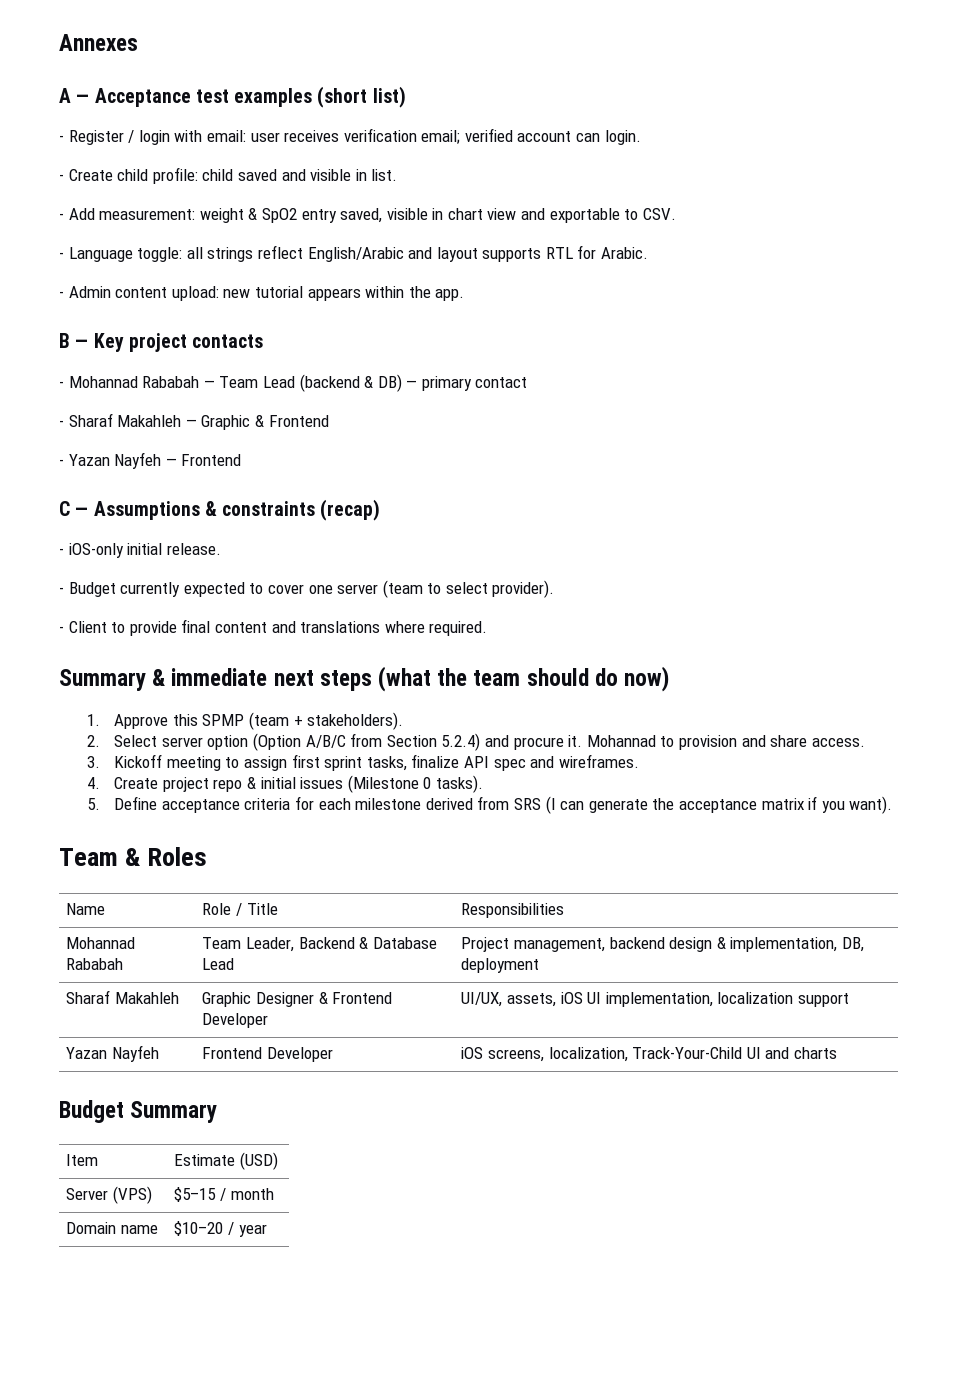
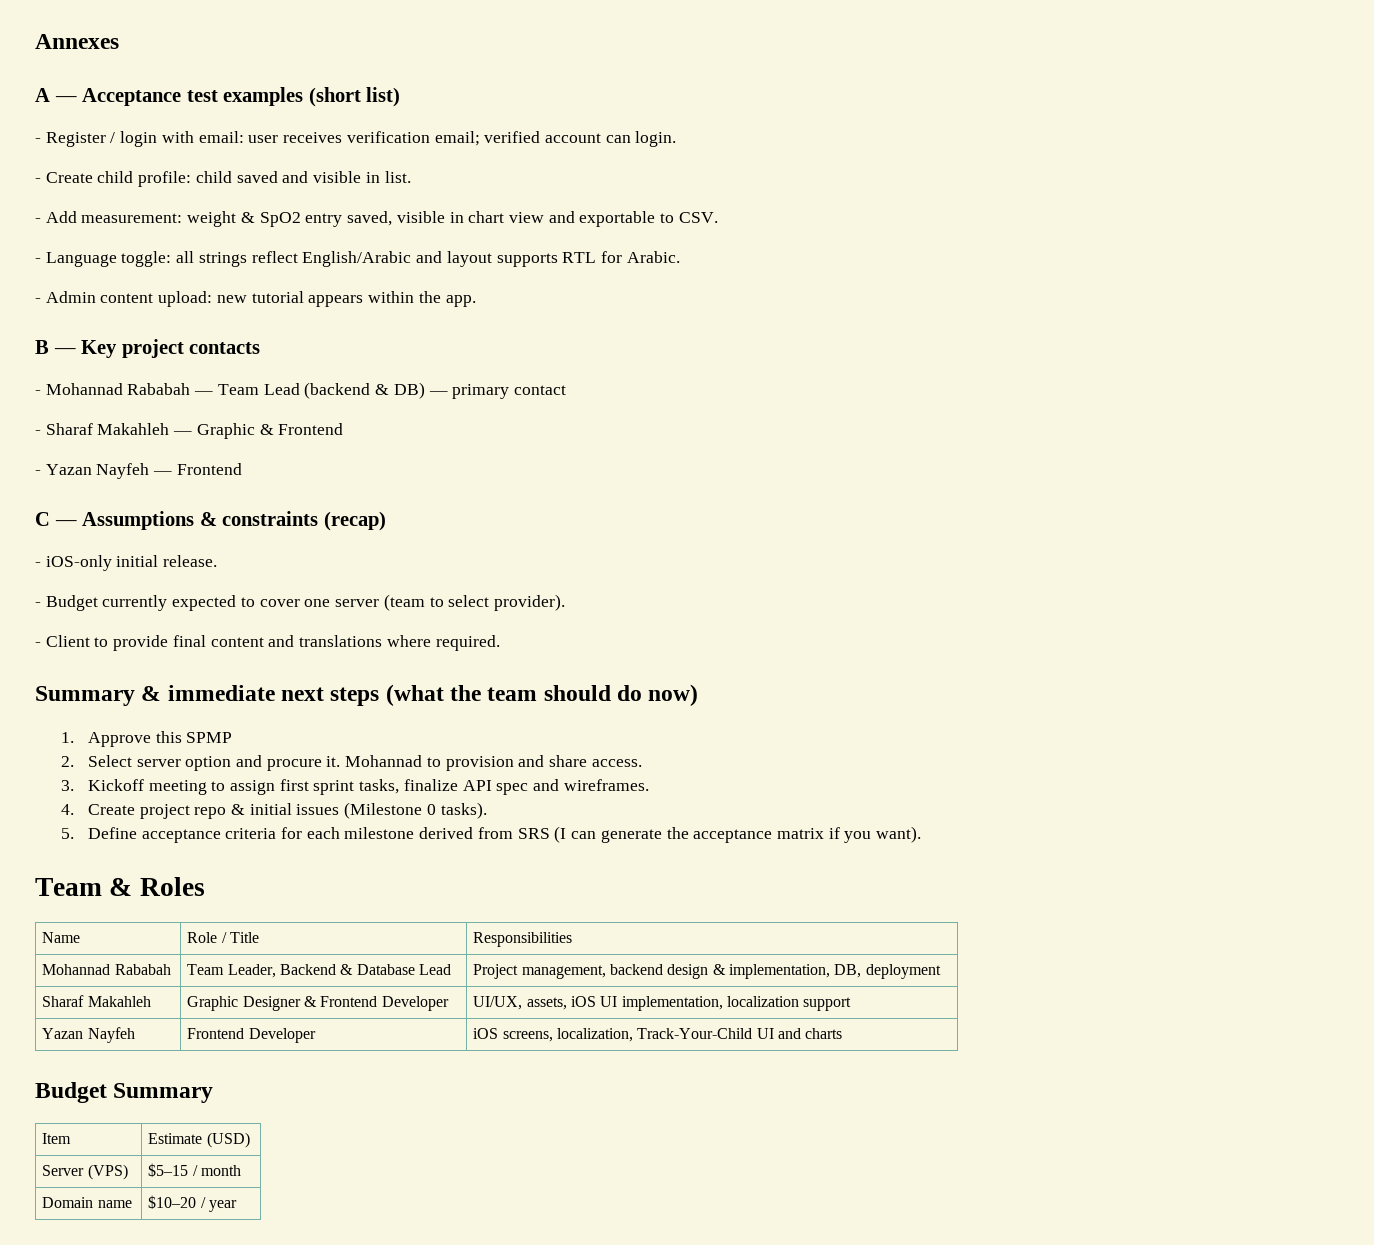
[249,712,404,730] (team + stakeholders). -> (233, 737) none
[253,733,481,751] (Option A/B/C from Section 5.2.4) -> (232, 763) none

